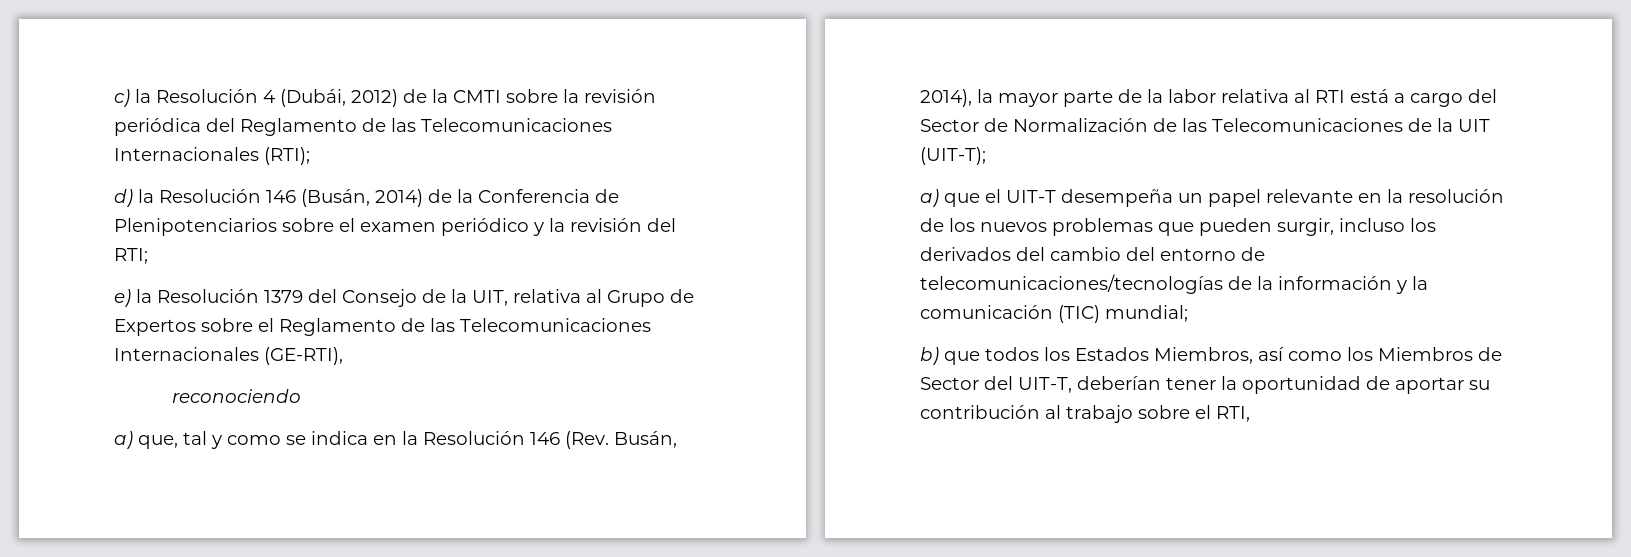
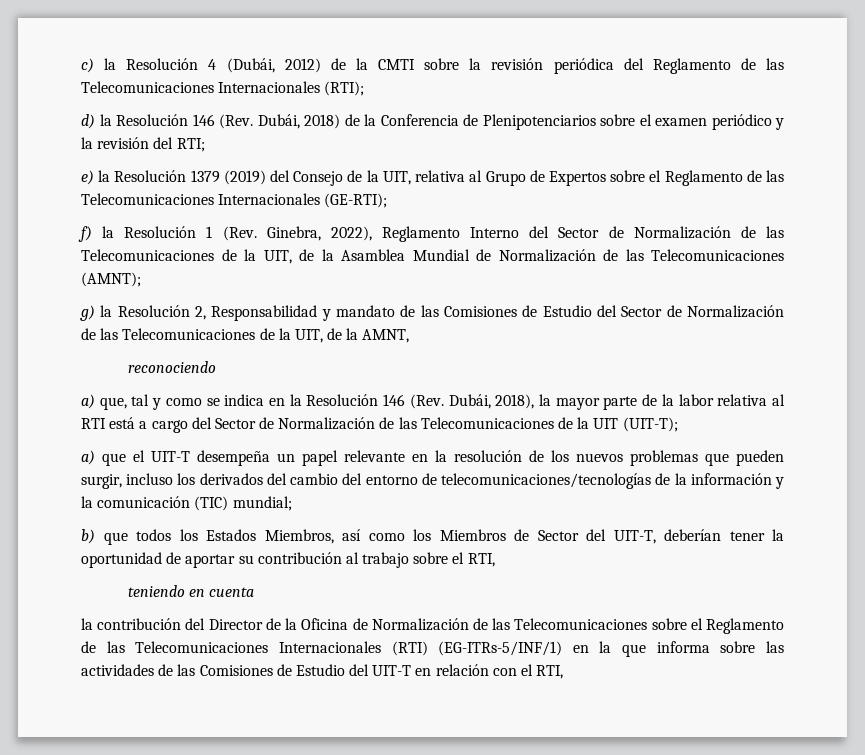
[301,189,423,207] (Busán, 2014) -> [219,114,340,129] (Rev. Dubái, 2018)
(303, 296) none -> [223,170,266,185] (2019)
[264,347,343,365] (GE-RTI), -> [324,193,388,208] [78,226,784,242] [81,249,784,264] [81,272,141,287] [80,305,784,321] [81,328,410,343] (GE-RTI); // f) la Resolución 1 (Rev. Ginebra, 2022), Reglamento Interno del Sector de Normalización de las Telecomunicaciones de la UIT, de la Asamblea Mundial de Normalización de las Telecomunicaciones (AMNT); // g) la Resolución 2, Responsabilidad y mandato de las Comisiones de Estudio del Sector de Normalización de las Telecomunicaciones de la UIT, de la AMNT,
[614,431,677,448] [920,89,972,107] Busán, 2014), -> [448,394,535,409] Dubái, 2018),
(1250, 414) none -> [127,585,255,597] [81,618,784,634] [81,641,784,657] [81,664,564,679] // teniendo en cuenta // la contribución del Director de la Oficina de Normalización de las Telecomunicaciones sobre el Reglamento de las Telecomunicaciones Internacionales (RTI) (EG-ITRs-5/INF/1) en la que informa sobre las actividades de las Comisiones de Estudio del UIT-T en relación con el RTI,

